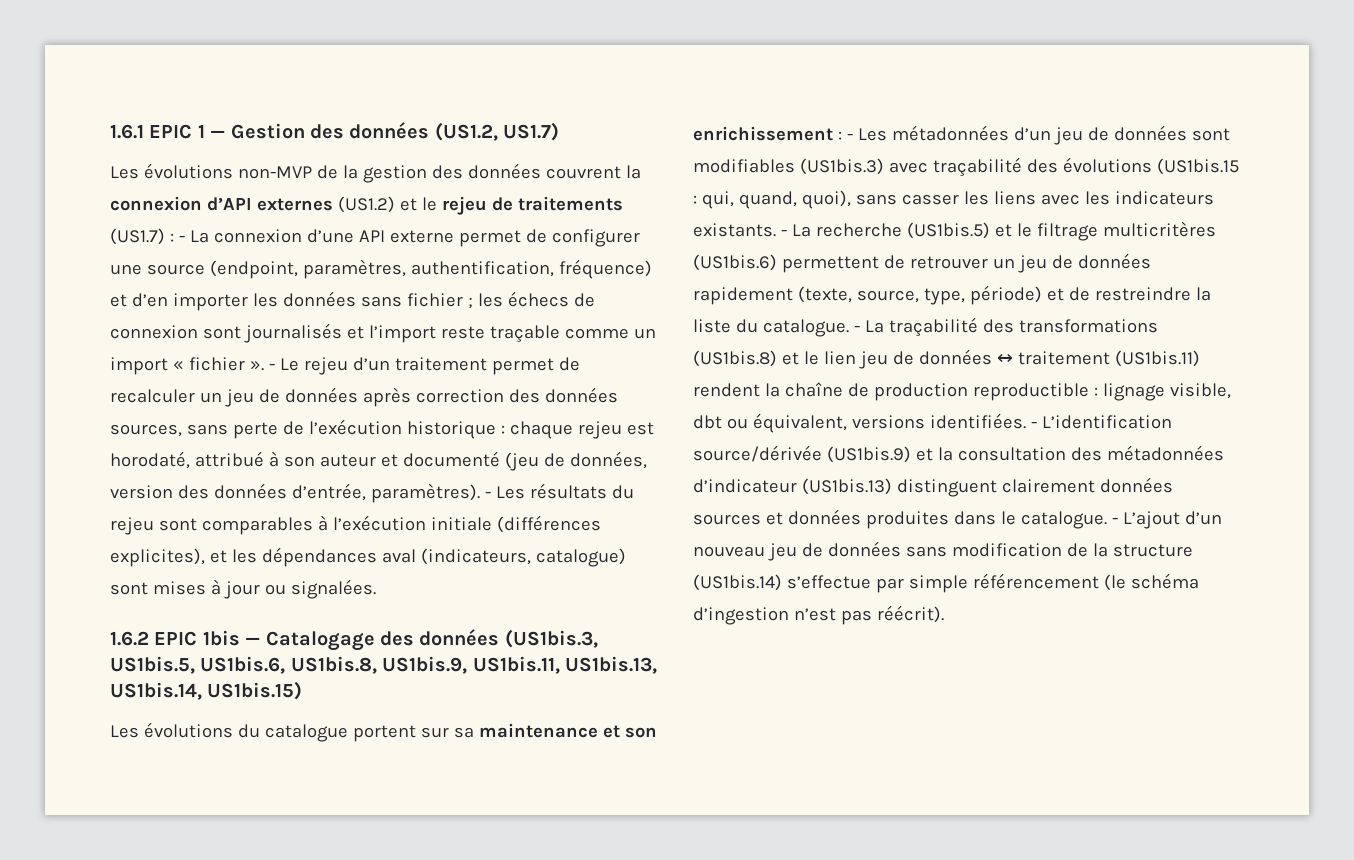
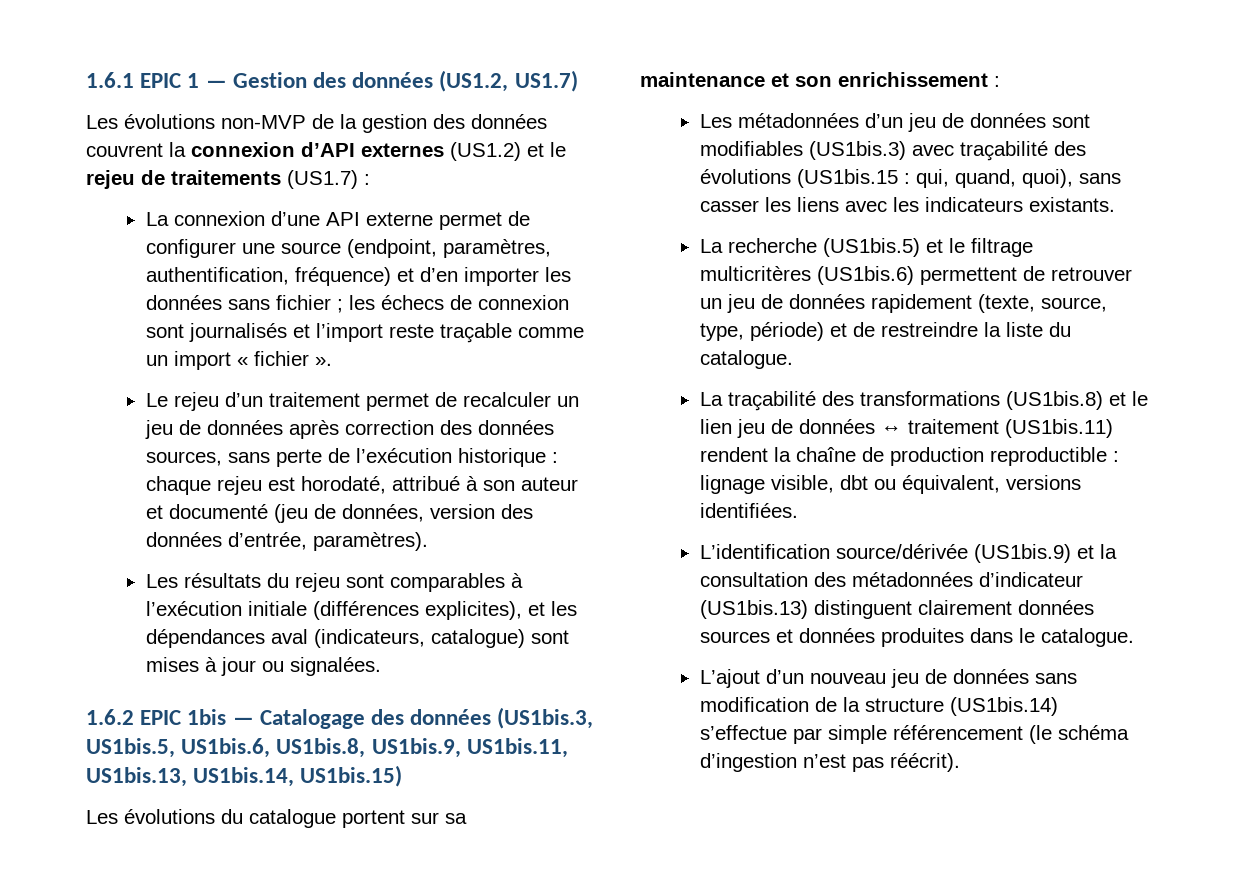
[178,236,185,242] - -> (370, 179) //
[268,364,275,370] - -> (332, 361) //
[484,492,491,498] - -> (428, 541) //
[846,134,853,140] - -> (1000, 81) //
[780,230,787,236] - -> (1115, 204) //
[853,326,860,332] - -> (793, 359) //
[1030,422,1037,428] - -> (798, 510) //
[1111,518,1118,524] - -> (1134, 637) //

